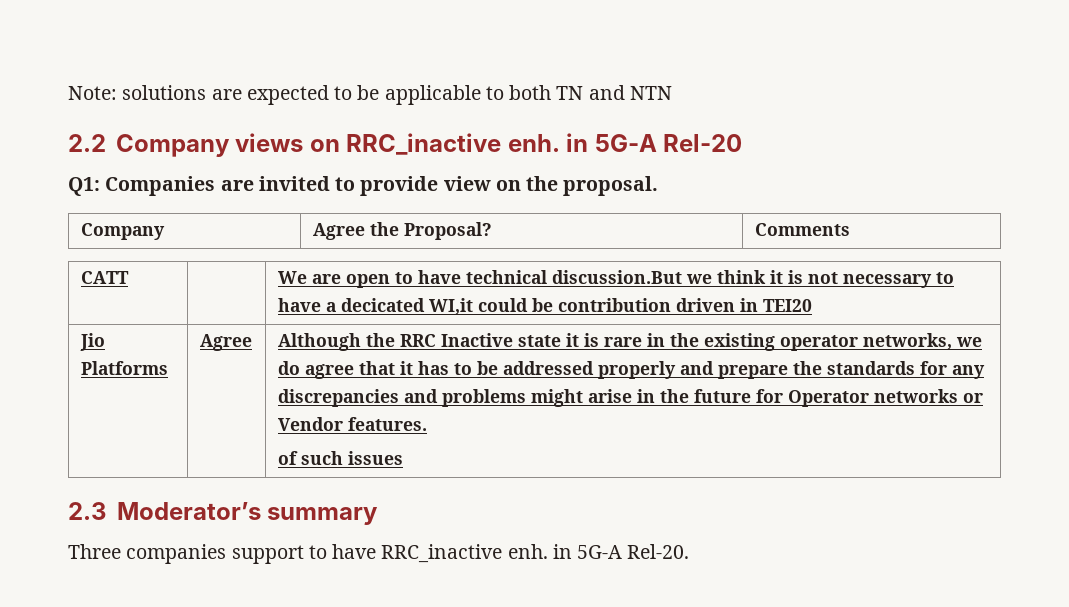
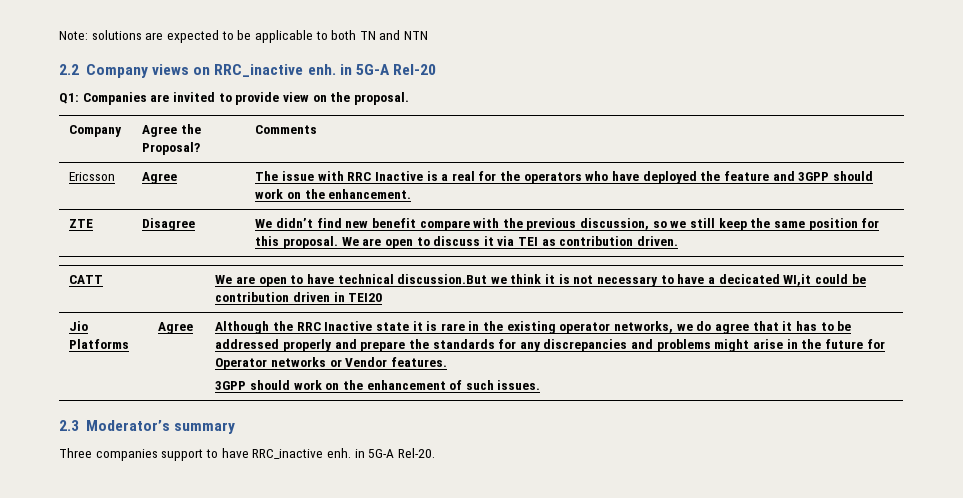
(850, 229) none -> [69,172,116,181] [142,172,178,184] [255,171,873,184] [255,189,412,199] [69,219,94,228] [142,218,196,231] [255,218,880,231] [255,236,679,249] // Ericsson | Agree | The issue with RRC Inactive is a real for the operators who have deployed the feature and 3GPP should work on the enhancement. // ZTE | Disagree | We didn’t find new benefit compare with the previous discussion, so we still keep the same position for this proposal. We are open to discuss it via TEI as contribution driven.
(427, 424) none -> [215,380,446,390] 3GPP should work on the enhancement
[347,451,403,465] issues -> [497,380,541,390] issues.

